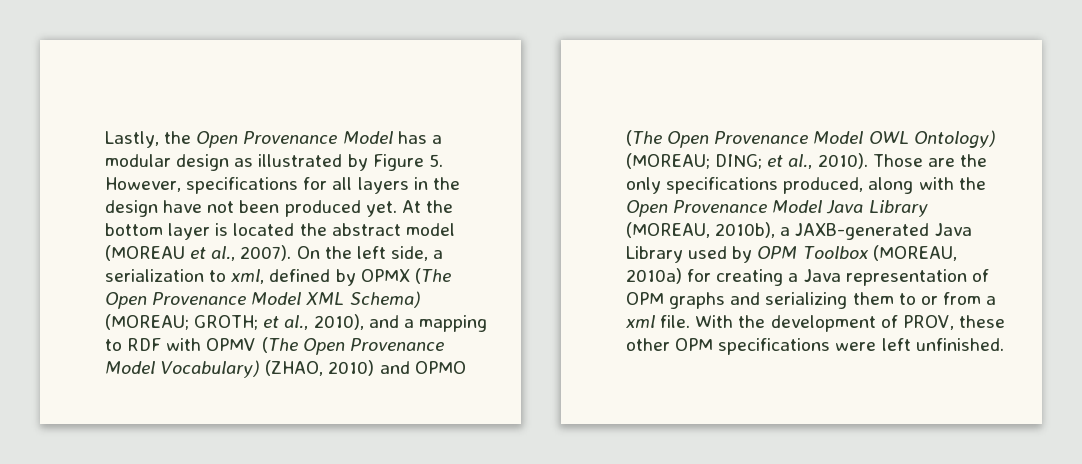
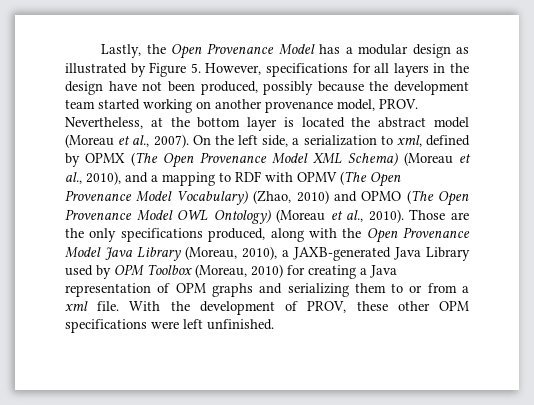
[284,200,421,217] produced yet. At -> [200,81,469,95] [65,99,418,113] [65,117,163,129] produced, possibly because the development team started working on another provenance model, PROV. Nevertheless, at
[105,245,185,261] (MOREAU -> [65,134,114,148] (Moreau
[105,314,259,330] (MOREAU; GROTH; -> [404,152,453,166] (Moreau
[265,360,324,376] (ZHAO, -> [253,190,292,204] (Zhao,
[626,153,763,169] (MOREAU; DING; -> [276,209,326,223] (Moreau
[626,222,776,238] (MOREAU, 2010b), -> [185,246,277,260] (Moreau, 2010),
[872,245,957,261] [626,268,682,284] (MOREAU, 2010a) -> [195,264,283,278] (Moreau, 2010)

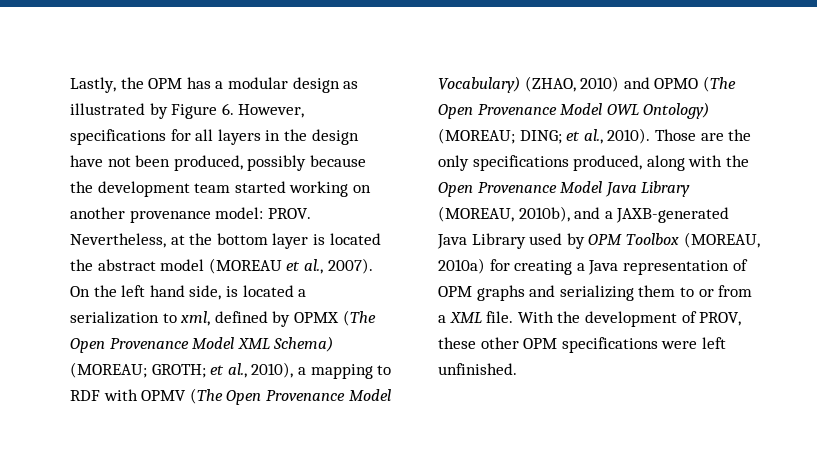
[171,43,315,59] Open Provenance Model -> [148,78,183,89] OPM
[190,63,201,73] 5. -> [221,103,234,115] 6.
[337,99,375,111] model, -> [215,207,264,219] model:
[65,134,114,148] (Moreau -> [208,258,282,274] (MOREAU
[262,135,289,147] side, -> [149,285,294,300] hand side, is located
[404,152,453,166] (Moreau -> [70,362,206,378] (MOREAU; GROTH;
[125,172,148,183] and -> (294, 370) none
[253,190,292,204] (Zhao, -> [524,76,576,92] (ZHAO,
[276,209,326,223] (Moreau -> [438,128,562,144] (MOREAU; DING;
[185,246,277,260] (Moreau, 2010), -> [438,206,601,222] (MOREAU, 2010b), and
[195,264,283,278] (Moreau, 2010) -> [683,232,760,248] [438,258,485,274] (MOREAU, 2010a)
[65,301,88,311] xml -> [449,312,482,323] XML

